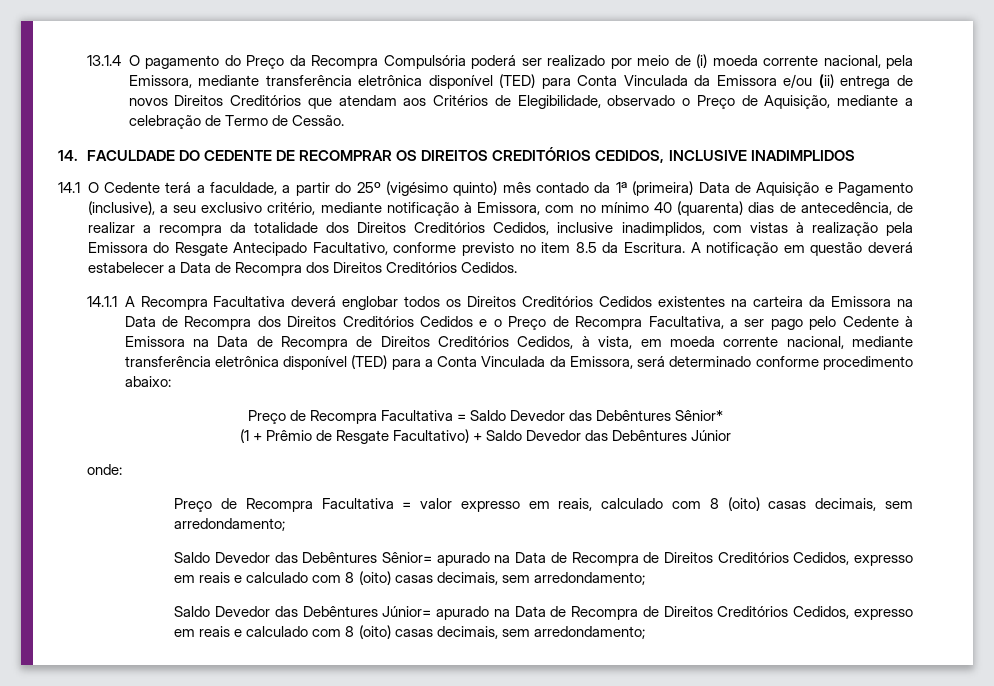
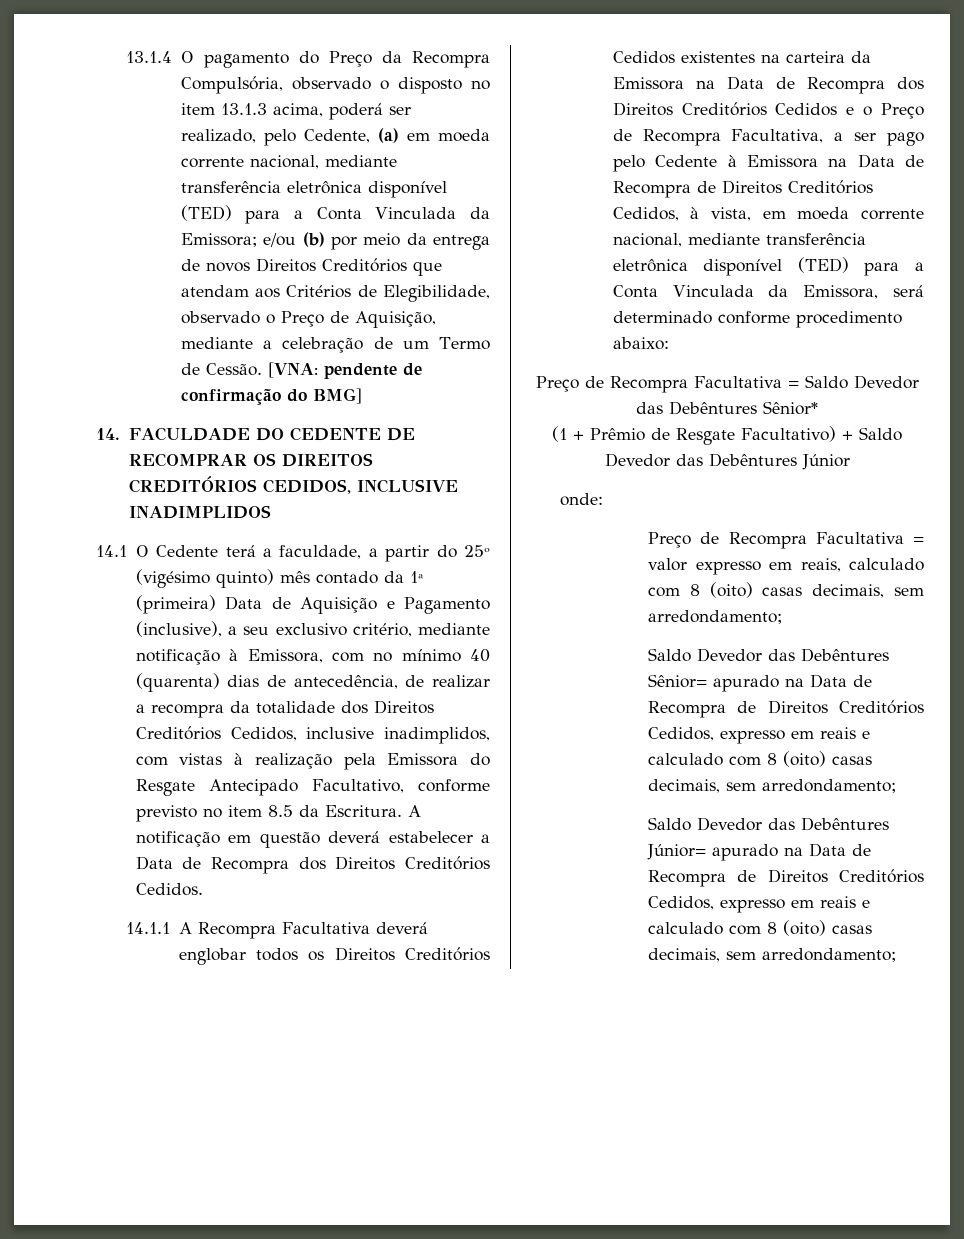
[383,54,914,69] [128,74,834,89] Compulsória poderá ser realizado por meio de (i) moeda corrente nacional, pela Emissora, mediante transferência eletrônica disponível (TED) para Conta Vinculada da Emissora e/ou (ii) -> [180,76,490,94] [180,103,411,120] [180,128,491,146] [180,155,397,169] [180,181,447,198] [180,205,490,224] [180,232,427,250] Compulsória, observado o disposto no item 13.1.3 acima, poderá ser realizado, pelo Cedente, (a) em moeda corrente nacional, mediante transferência eletrônica disponível (TED) para a Conta Vinculada da Emissora; e/ou (b) por meio da
(221, 120) none -> [402,340,429,349] um
(344, 120) none -> [267,362,422,379] [180,388,362,405] [VNA: pendente de confirmação do BMG]

